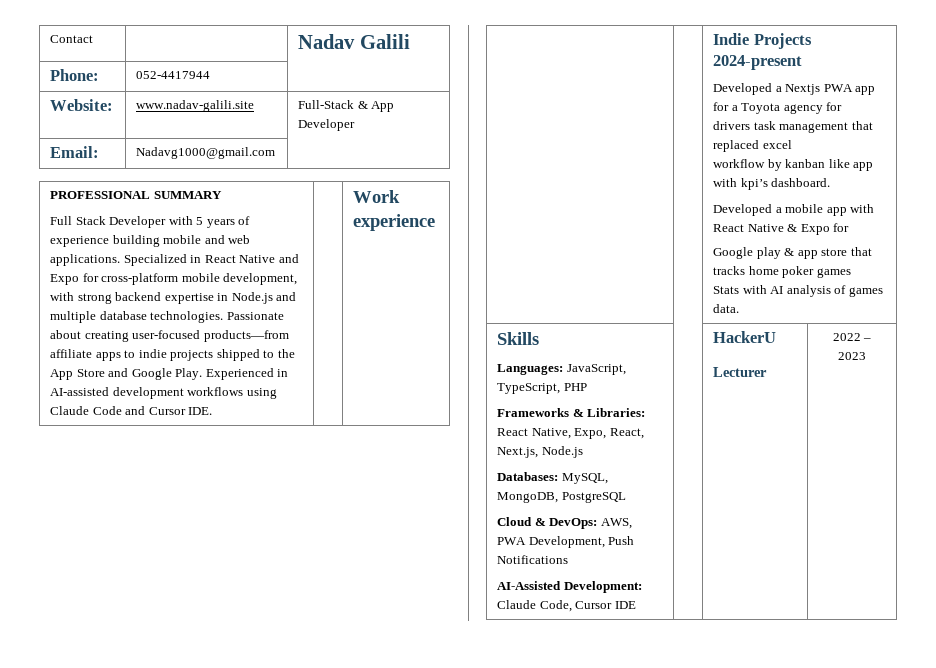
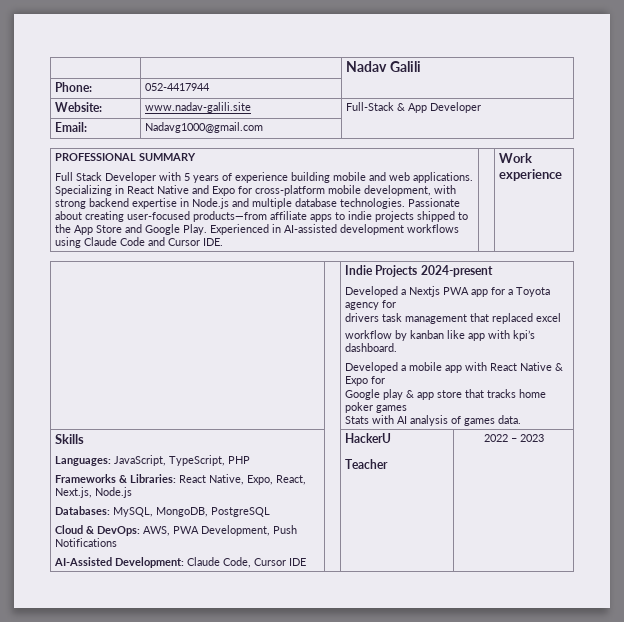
[50,35,94,43] Contact -> (346, 66) none
[123,254,187,266] Specialized -> [55,185,113,196] Specializing
[713,367,768,377] Lecturer -> [345,459,389,469] Teacher

